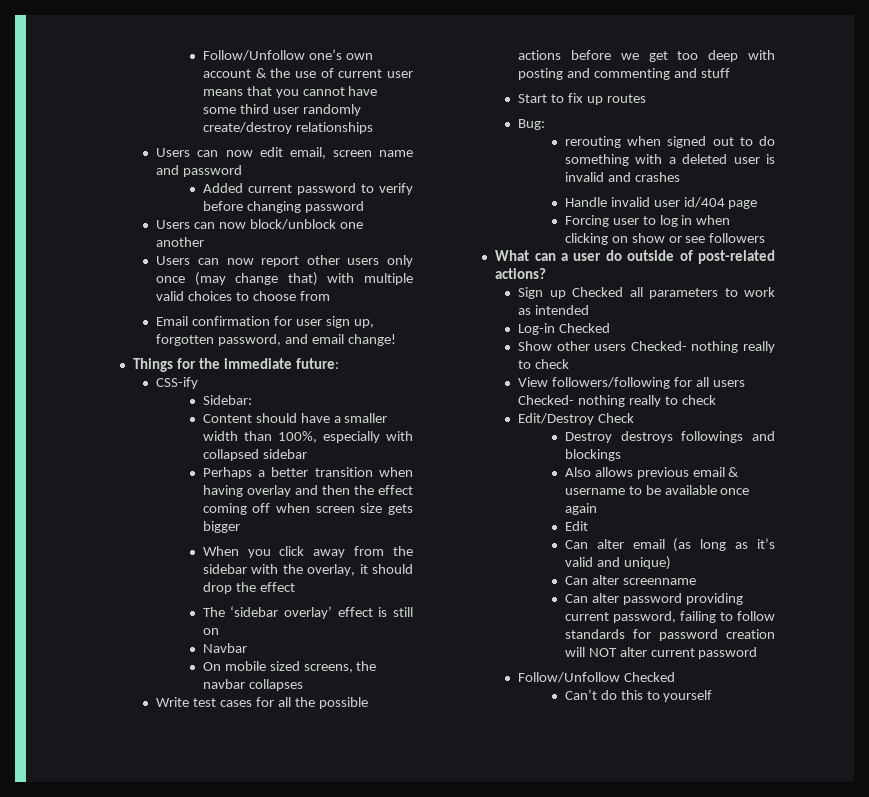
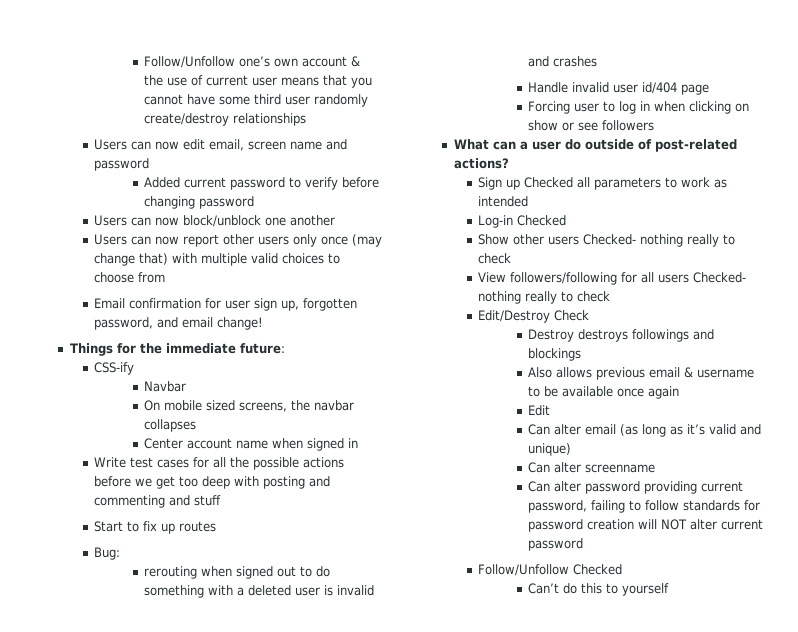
[202,395,252,405] [202,413,388,423] [202,431,413,443] [202,449,307,461] [202,467,413,479] [202,485,413,497] [202,503,413,515] [202,521,240,533] [202,546,413,558] [202,564,413,576] [202,582,295,594] [202,606,413,619] [202,628,219,635] // Sidebar: // Content should have a smaller width than 100%, especially with collapsed sidebar // Perhaps a better transition when having overlay and then the effect coming off when screen size gets bigger // When you click away from the sidebar with the overlay, it should drop the effect // The ‘sidebar overlay’ effect is still on -> (135, 368) none
(303, 685) none -> [144,438,359,451] // Center account name when signed in

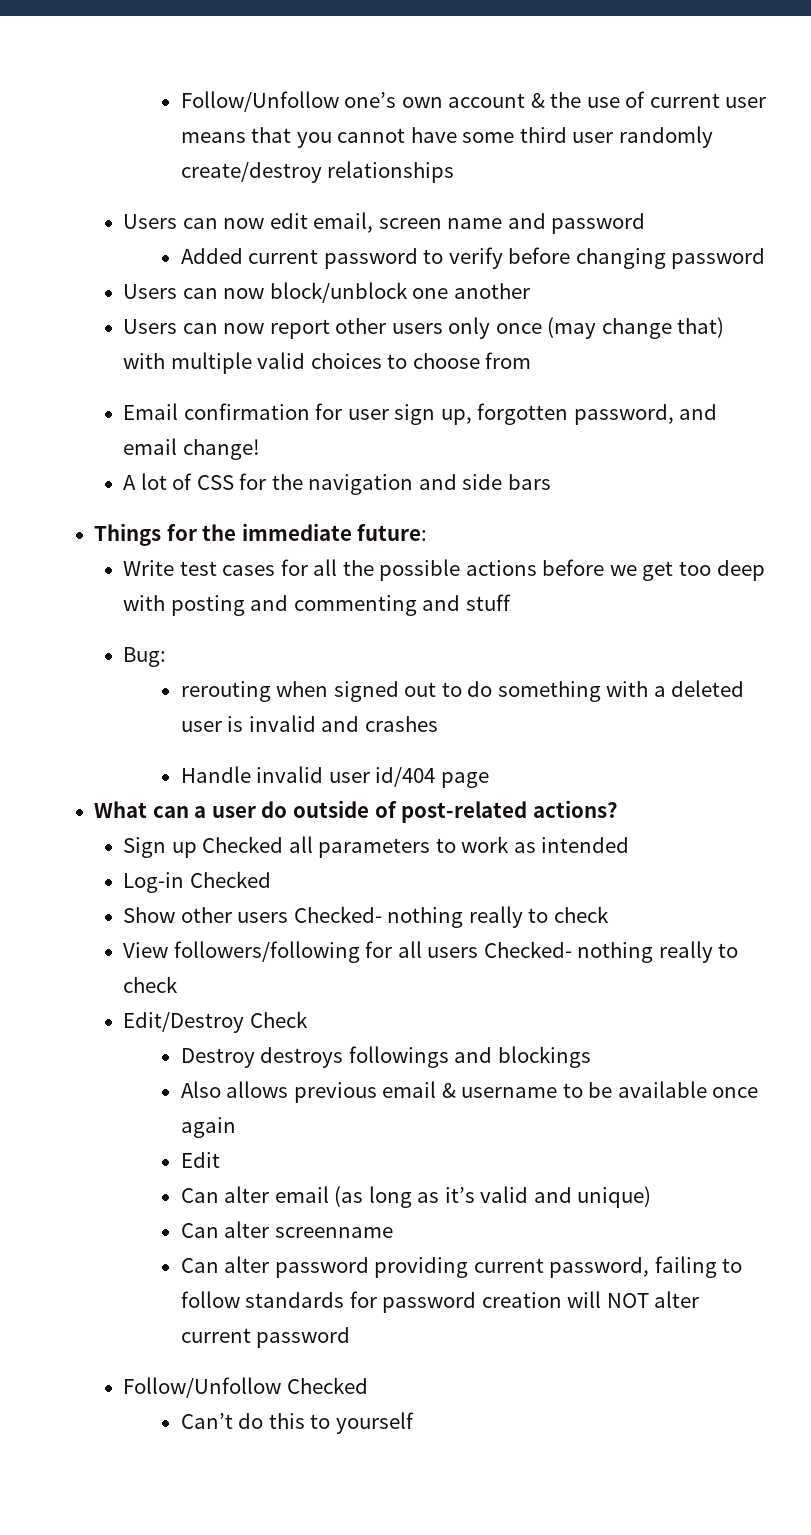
(264, 323) none -> [123,473,551,495] // A lot of CSS for the navigation and side bars
[94,362,135,375] [144,381,187,392] [144,400,355,412] [144,419,197,432] [144,438,359,451] // CSS-ify // Navbar // On mobile sized screens, the navbar collapses // Center account name when signed in -> (428, 532) none
[94,521,217,534] // Start to fix up routes -> (511, 602) none
[528,101,750,114] [528,120,655,131] // Forcing user to log in when clicking on show or see followers -> (489, 780) none

